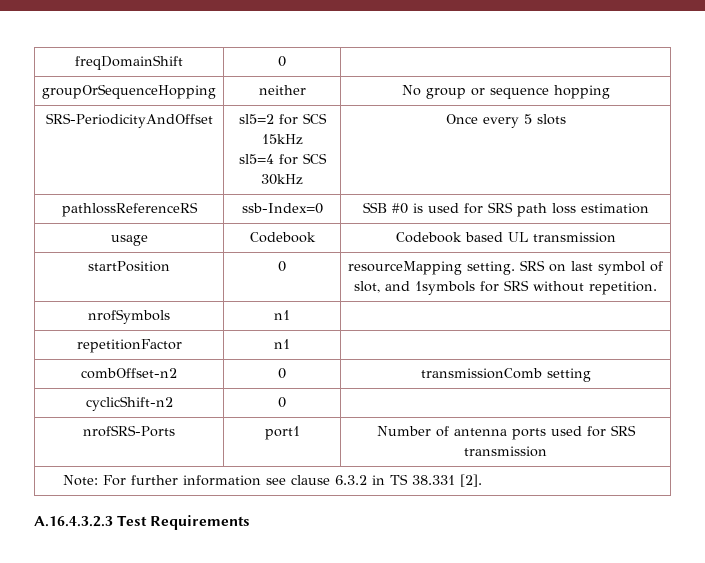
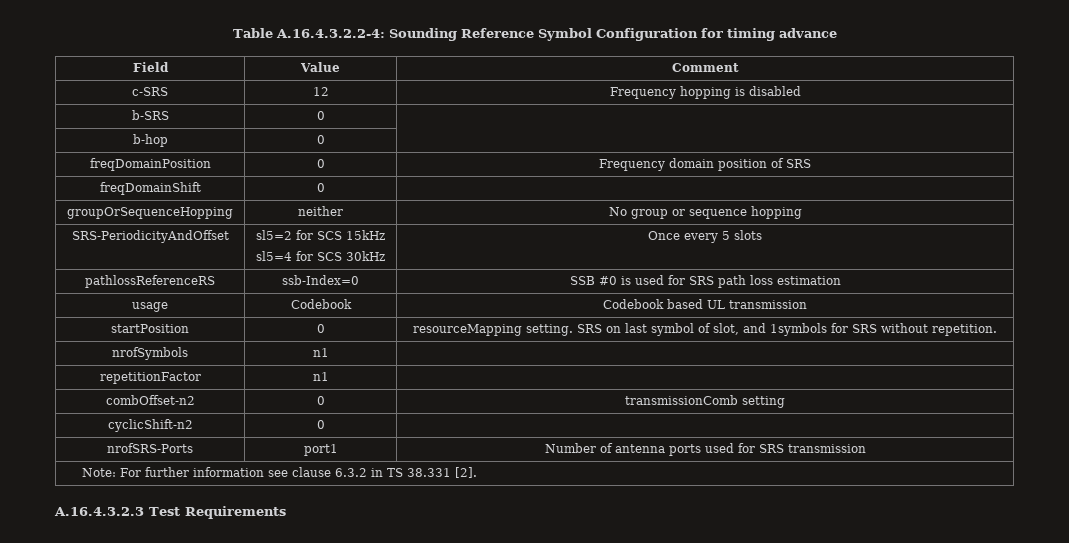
(75, 62) none -> [232,28,837,41] [132,62,169,72] [300,62,341,72] [671,63,739,72] [132,87,168,96] [312,87,329,96] [609,86,801,99] [131,110,169,120] [316,111,325,120] [132,134,168,147] [316,135,325,144] [89,158,211,171] [316,159,325,168] [599,158,811,171] Table A.16.4.3.2.2-4: Sounding Reference Symbol Configuration for timing advance // Field | Value | Comment // c-SRS | 12 | Frequency hopping is disabled // b-SRS | 0 | // b-hop | 0 | // freqDomainPosition | 0 | Frequency domain position of SRS //

